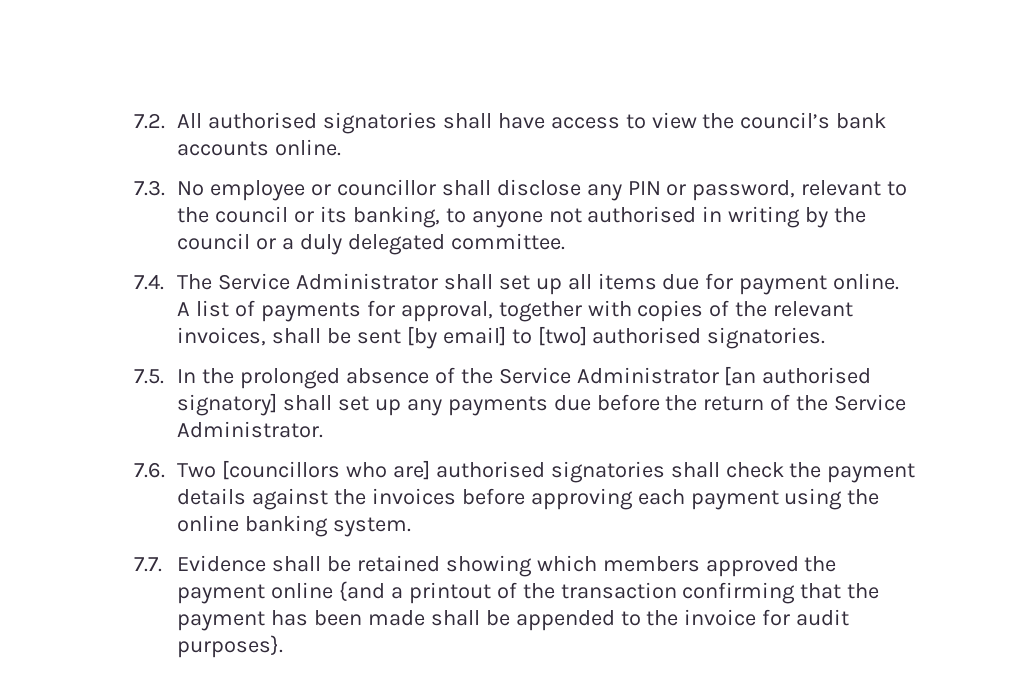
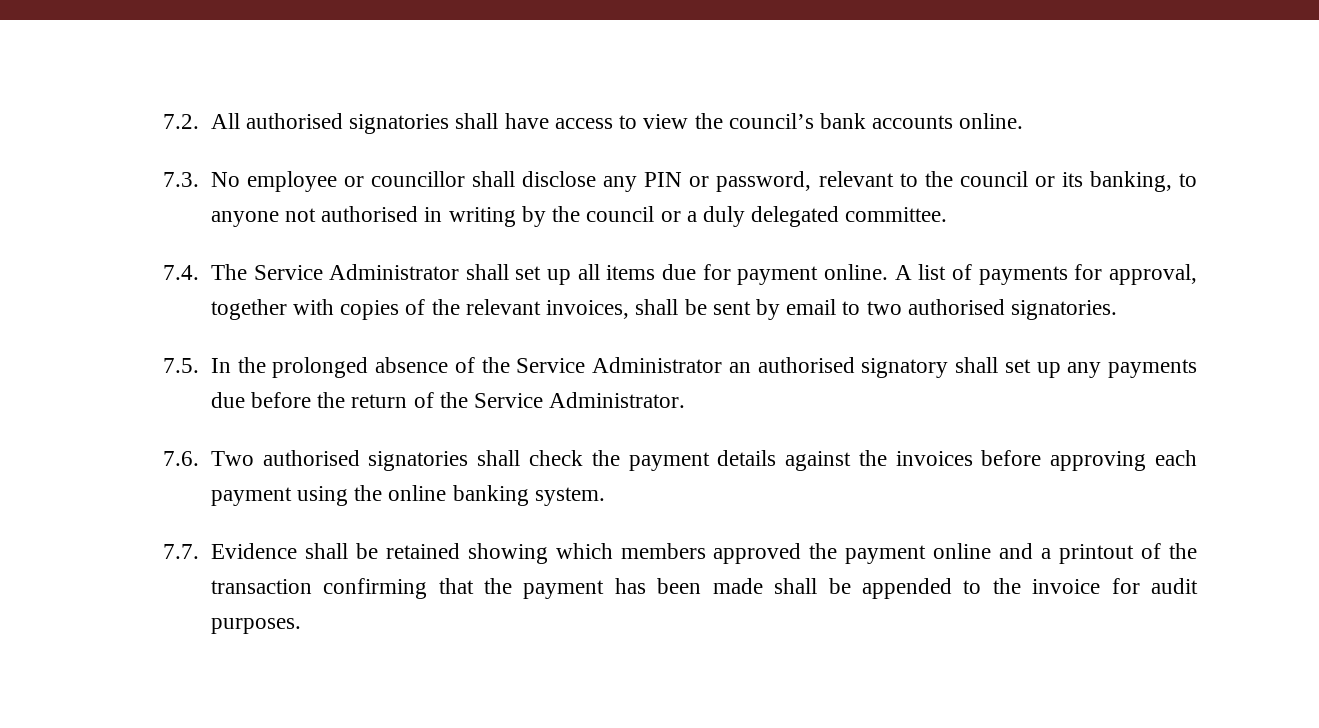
[406,326,587,349] [by email] to [two] -> [755,299,902,320] by email to two
[724,366,872,386] [176,393,277,416] [an authorised signatory] -> [728,357,949,378] an authorised signatory
[221,460,430,480] [councillors who are] -> (254, 458) none
[338,581,385,602] {and -> [999,543,1034,559] and
[176,635,283,658] purposes}. -> [210,618,301,634] purposes.

